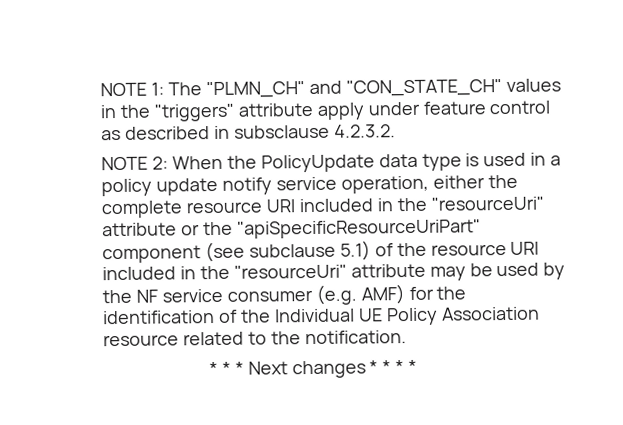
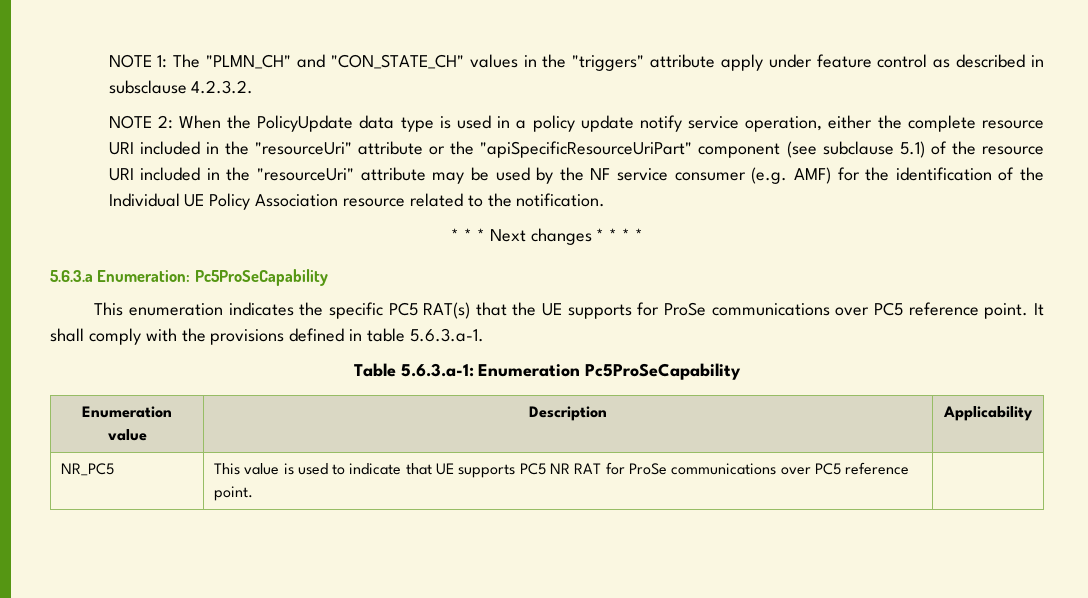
(417, 366) none -> [50,269,328,286] [94,302,1044,319] [50,328,484,345] [353,363,742,380] [82,406,172,418] [107,429,147,441] [529,406,607,421] [943,406,1033,421] [60,463,114,476] [213,462,910,478] [213,486,253,501] // 5.6.3.a Enumeration: Pc5ProSeCapability // This enumeration indicates the specific PC5 RAT(s) that the UE supports for ProSe communications over PC5 reference point. It shall comply with the provisions defined in table 5.6.3.a-1. // Table 5.6.3.a-1: Enumeration Pc5ProSeCapability // Enumeration value | Description | Applicability // NR_PC5 | This value is used to indicate that UE supports PC5 NR RAT for ProSe communications over PC5 reference point. |

